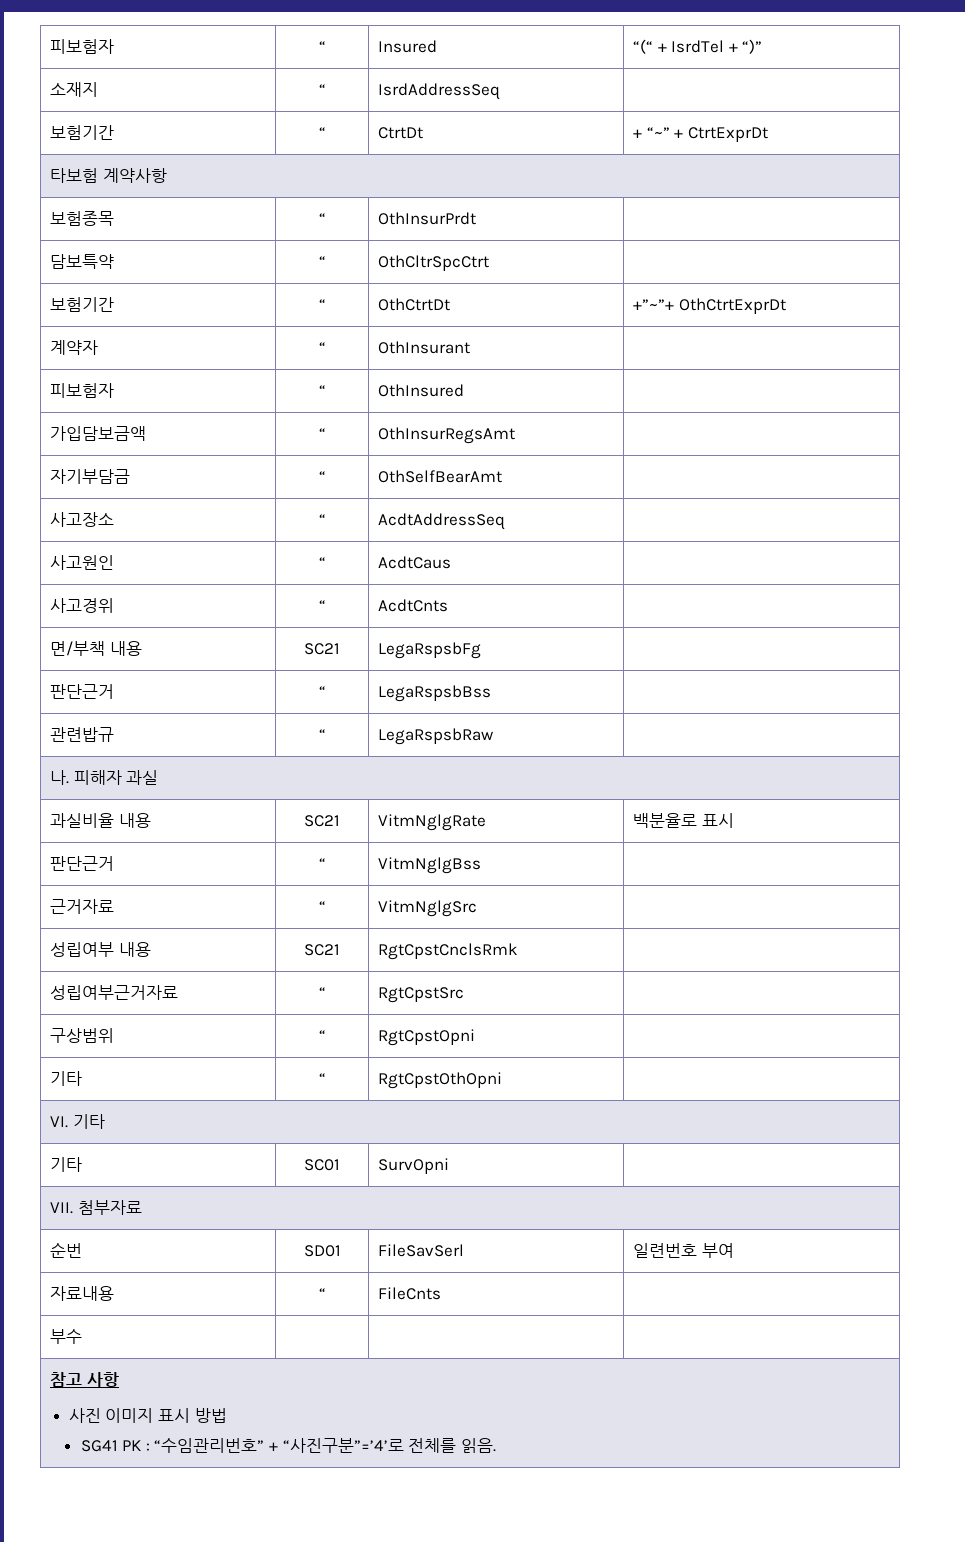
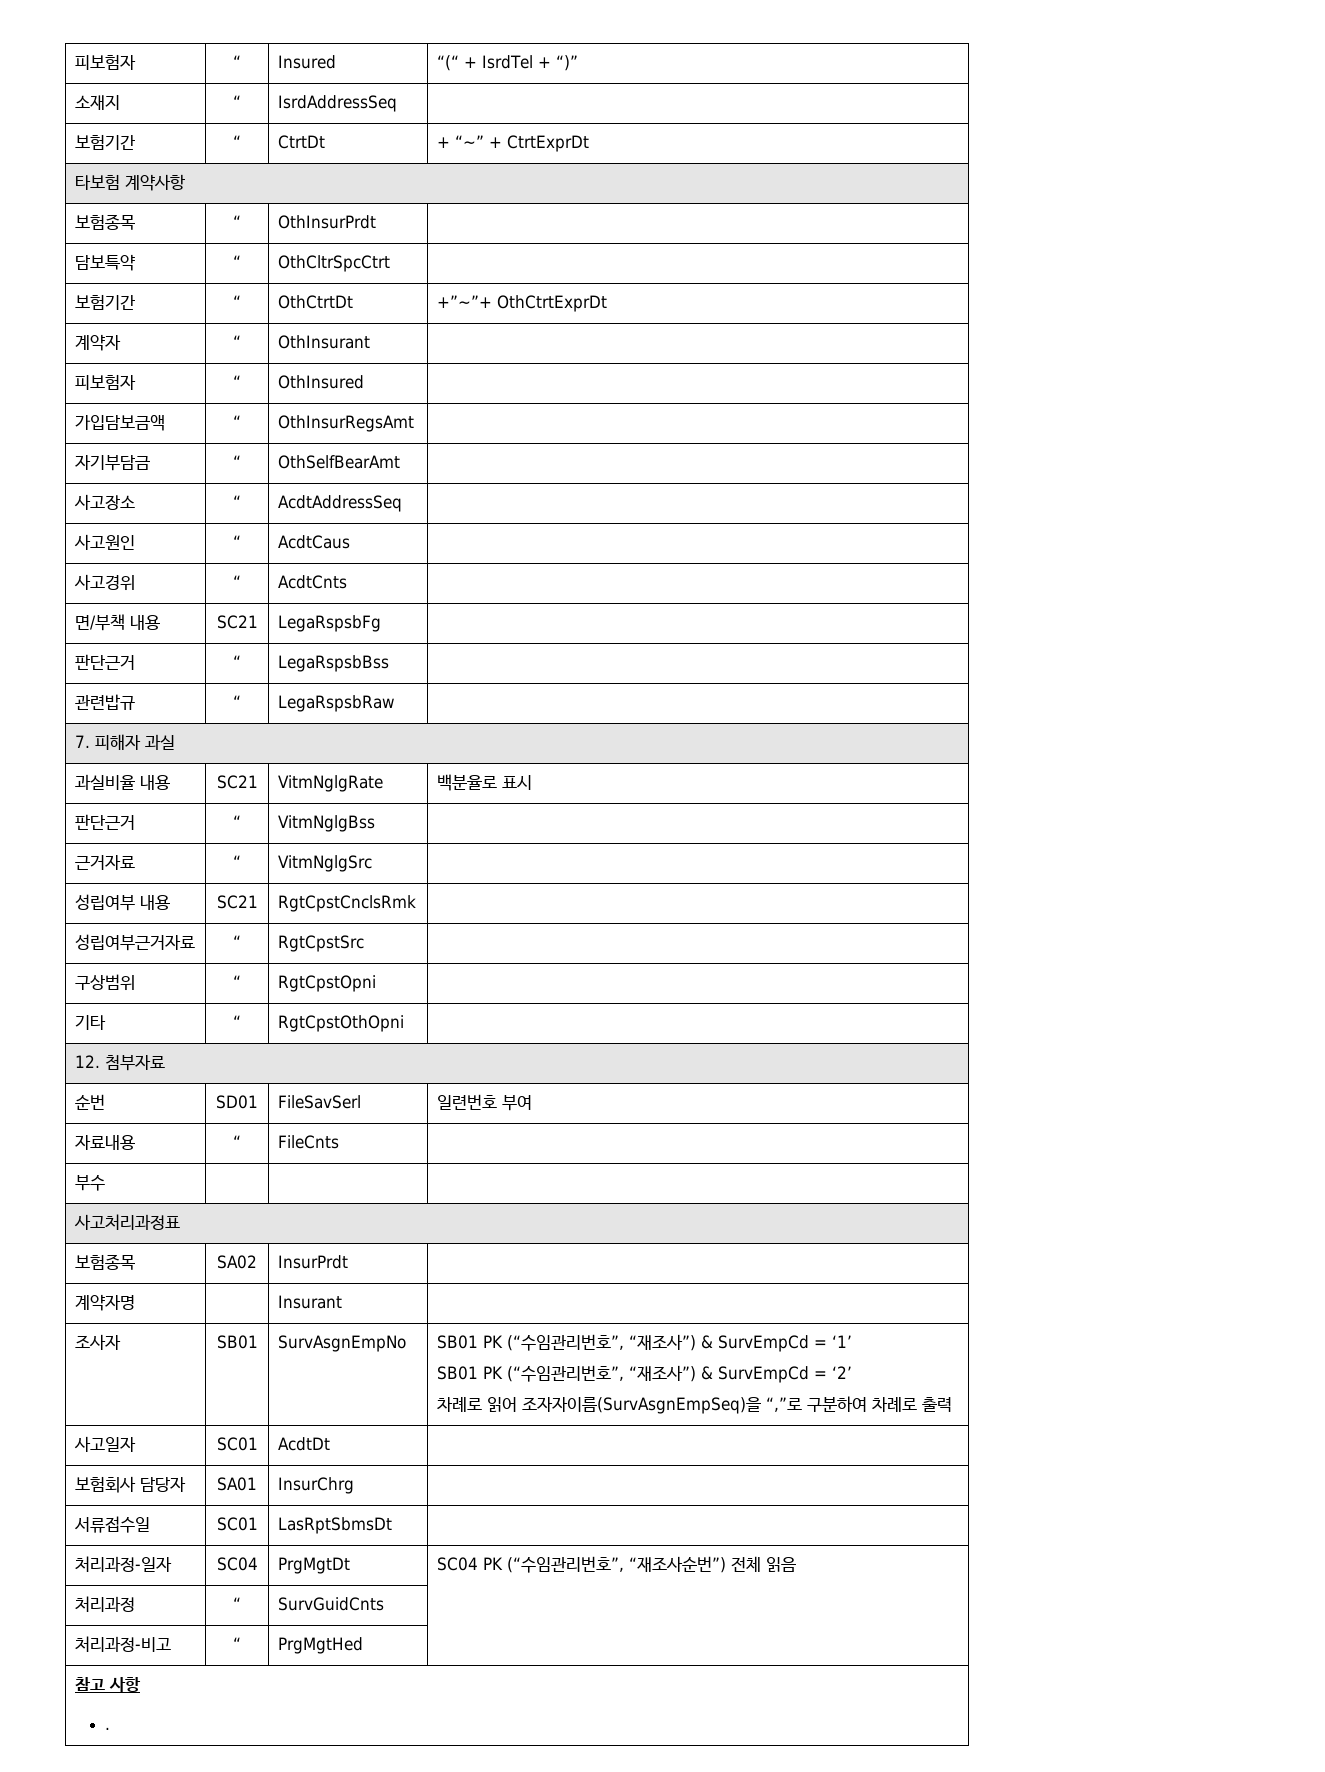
[50,770,70,785] 나. -> [74,735,90,748] 7.
[50,1114,105,1129] [50,1157,83,1172] [304,1159,340,1171] [378,1158,450,1174] [50,1202,74,1214] VI. 기타 // 기타 | SC01 | SurvOpni | // VII. -> [74,1055,100,1068] 12.
[50,1372,119,1387] [68,1408,227,1423] [80,1438,496,1453] 참고 사항 // 사진 이미지 표시 방법 // SG41 PK : “수임관리번호” + “사진구분”=’4’로 전체를 읽음. -> [73,1214,180,1230] [74,1254,135,1270] [217,1255,257,1269] [277,1255,348,1269] [74,1294,135,1311] [277,1295,342,1309] [74,1334,121,1350] [216,1335,258,1349] [277,1335,406,1352] [436,1334,852,1352] [436,1365,852,1383] [436,1396,952,1414] [73,1436,136,1452] [216,1437,258,1451] [277,1437,330,1451] [74,1476,186,1493] [217,1477,257,1491] [277,1477,354,1494] [73,1516,150,1533] [216,1517,258,1531] [277,1517,392,1534] [74,1556,172,1572] [216,1557,258,1571] [277,1557,350,1574] [436,1556,796,1573] [74,1596,135,1612] [233,1597,241,1610] [277,1597,384,1611] [74,1636,171,1652] [233,1637,241,1650] [277,1637,363,1654] [74,1677,141,1692] [105,1727,111,1730] 사고처리과정표 // 보험종목 | SA02 | InsurPrdt | // 계약자명 | | Insurant | // 조사자 | SB01 | SurvAsgnEmpNo | SB01 PK (“수임관리번호”, “재조사”) & SurvEmpCd = ‘1’ // SB01 PK (“수임관리번호”, “재조사”) & SurvEmpCd = ‘2’ // 차례로 읽어 조자자이름(SurvAsgnEmpSeq)을 “,”로 구분하여 차례로 출력 // 사고일자 | SC01 | AcdtDt | // 보험회사 담당자 | SA01 | InsurChrg | // 서류접수일 | SC01 | LasRptSbmsDt | // 처리과정-일자 | SC04 | PrgMgtDt | SC04 PK (“수임관리번호”, “재조사순번”) 전체 읽음 // 처리과정 | “ | SurvGuidCnts | // 처리과정-비고 | “ | PrgMgtHed | // 참고 사항 // .

